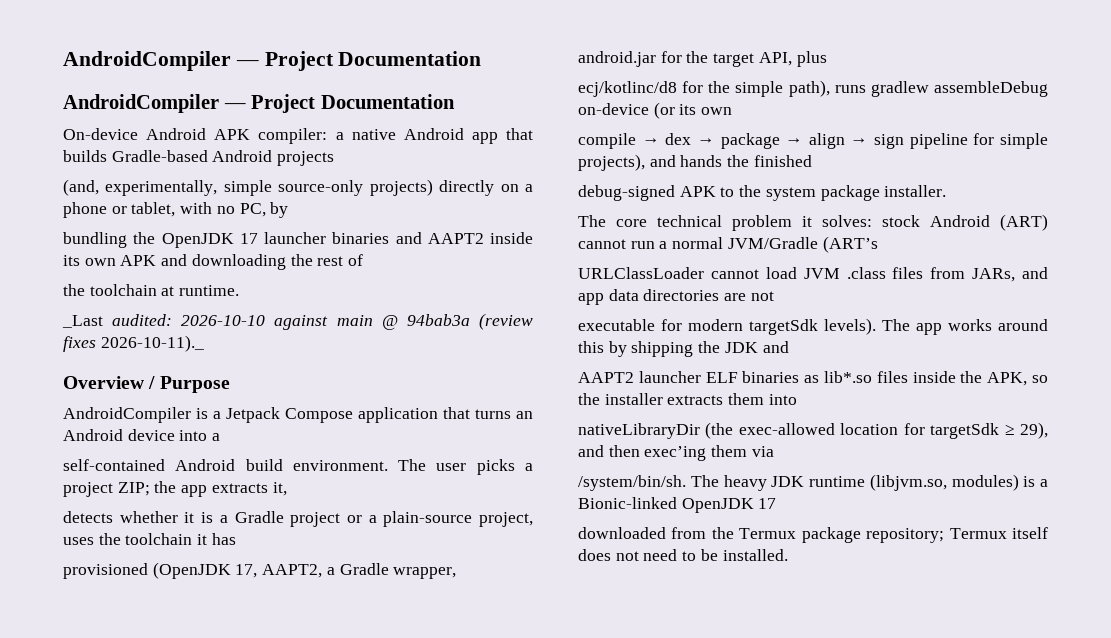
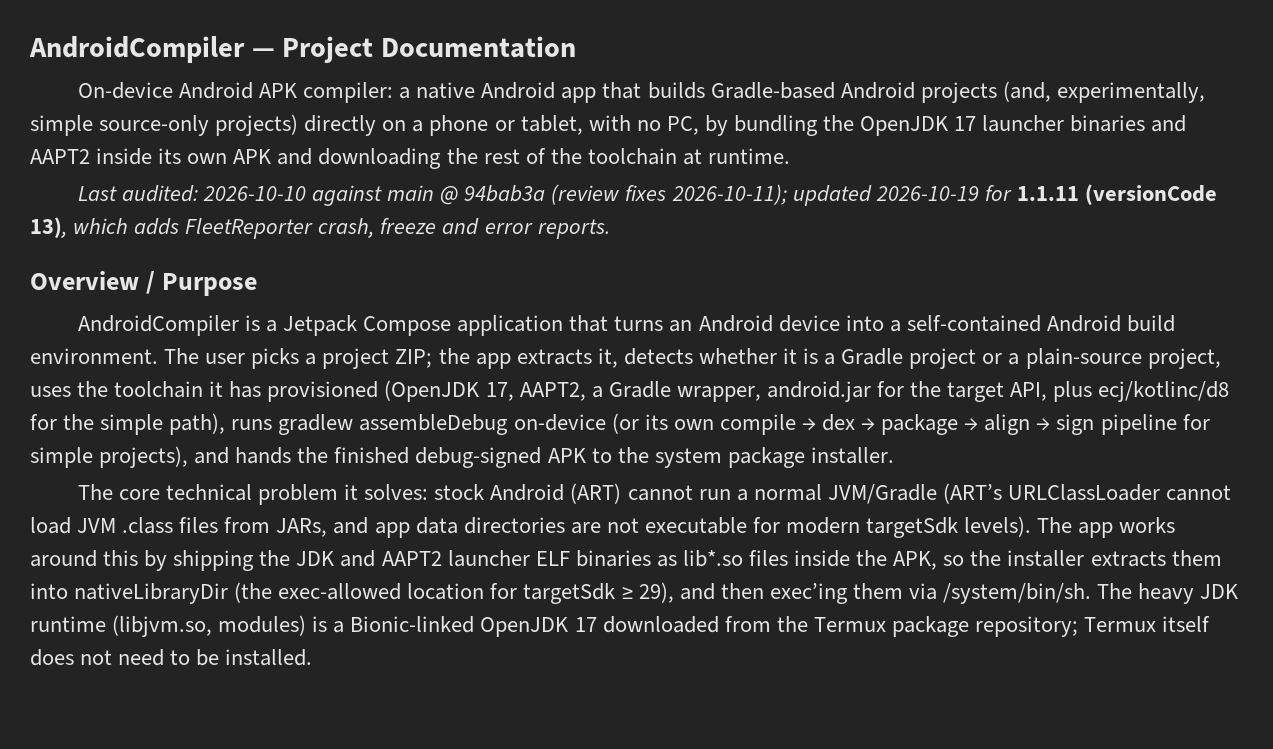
[63,51,482,71] [63,94,455,113] AndroidCompiler — Project Documentation // AndroidCompiler — Project Documentation -> [29,36,577,63] AndroidCompiler — Project Documentation
(335, 158) // -> (997, 92) none
(289, 210) // -> (728, 125) none
(364, 260) // -> (546, 156) none
[62,315,103,328] _Last -> [77,186,117,201] Last
[100,335,204,352] 2026-10-11)._ -> [671,184,1217,206] [30,217,610,239] 2026-10-11); updated 2026-10-19 for 1.1.11 (versionCode 13), which adds FleetReporter crash, freeze and error reports.
(221, 437) // -> (901, 326) none
(287, 489) // -> (618, 358) none
(236, 539) // -> (262, 389) none
(827, 59) // -> (1093, 391) none
(733, 111) // -> (714, 424) none
(812, 161) // -> (410, 455) none
(878, 244) // -> (1002, 493) none
(774, 296) // -> (639, 525) none
(789, 347) // -> (376, 558) none
(797, 399) // -> (68, 591) none
(774, 451) // -> (937, 591) none
(777, 503) // -> (597, 624) none

